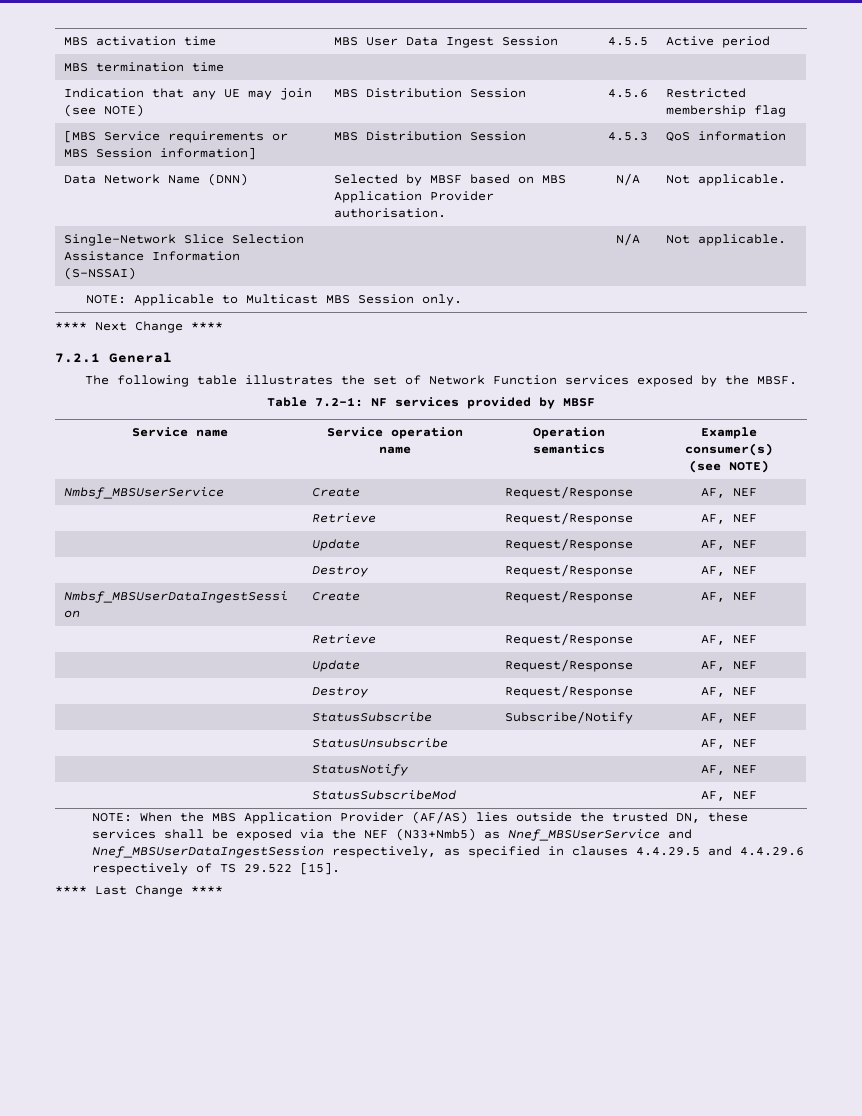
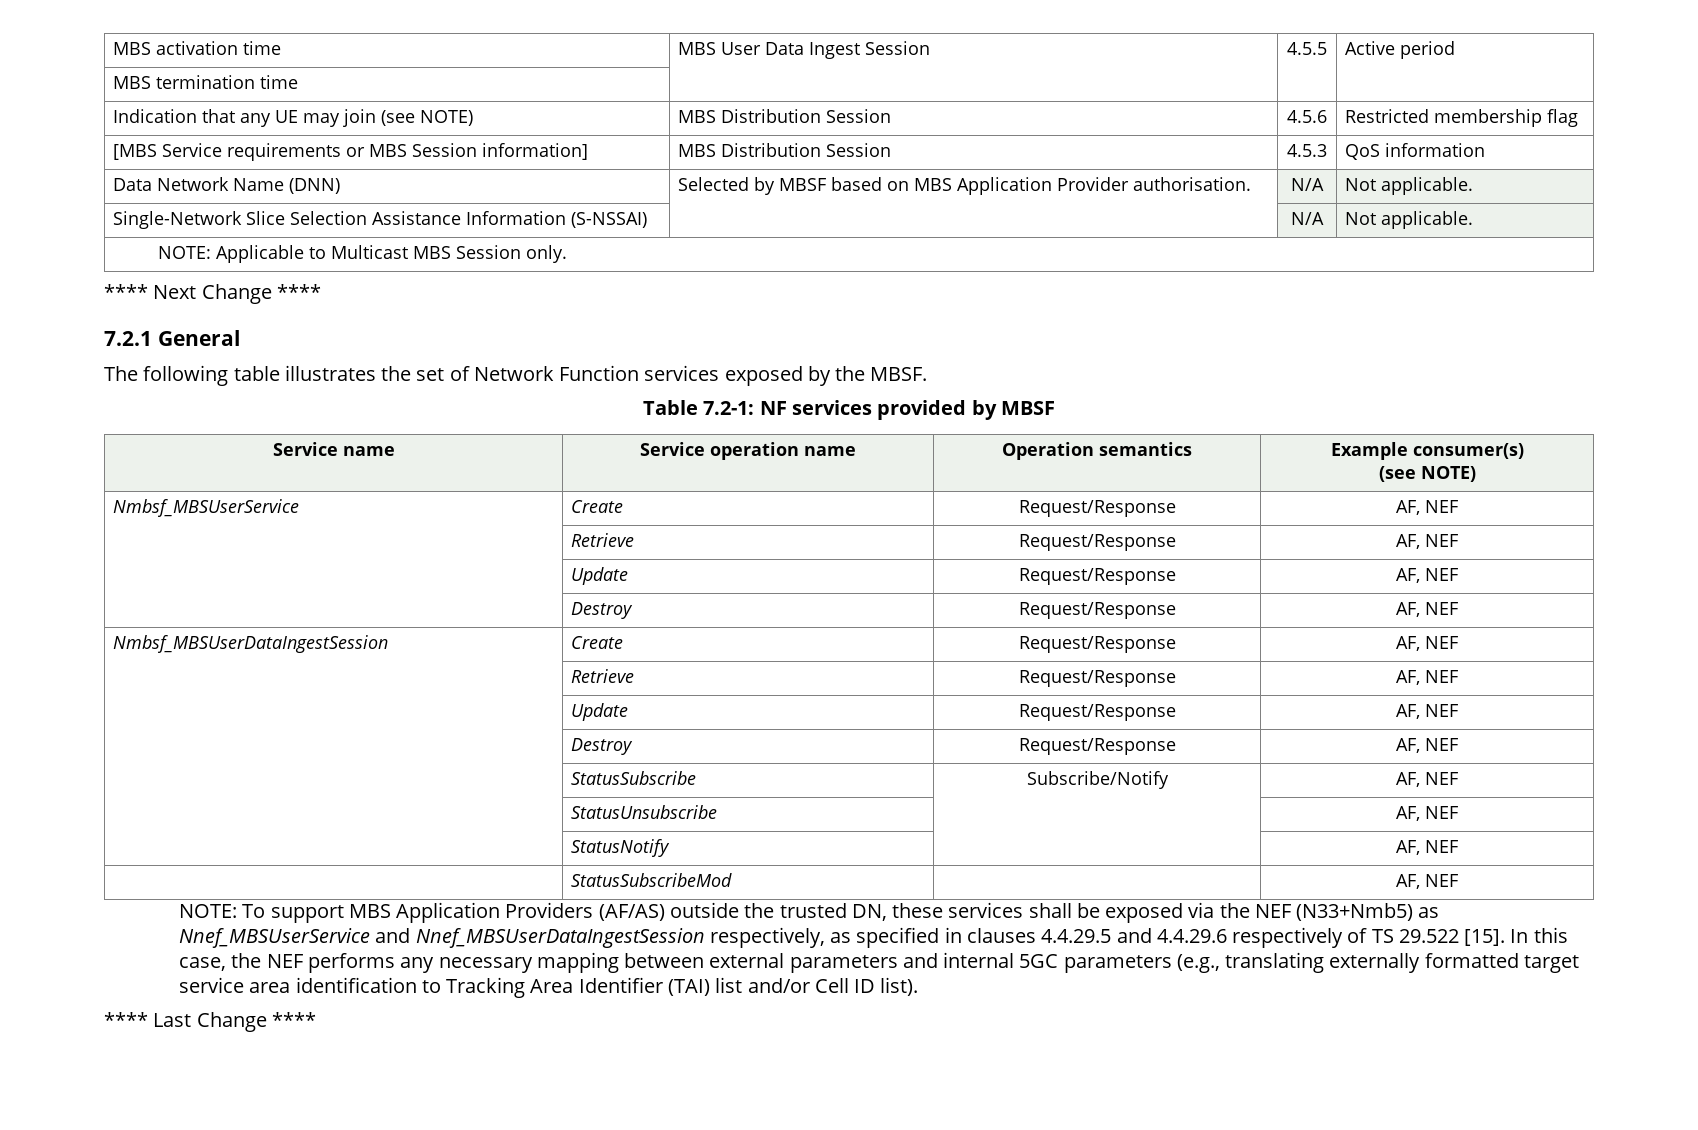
[139,811,508,824] When the MBS Application Provider (AF/AS) lies -> [242,902,665,923] To support MBS Application Providers (AF/AS)
(340, 868) none -> [1510,927,1568,943] [179,952,1579,973] [179,977,919,998] In this case, the NEF performs any necessary mapping between external parameters and internal 5GC parameters (e.g., translating externally formatted target service area identification to Tracking Area Identifier (TAI) list and/or Cell ID list).

